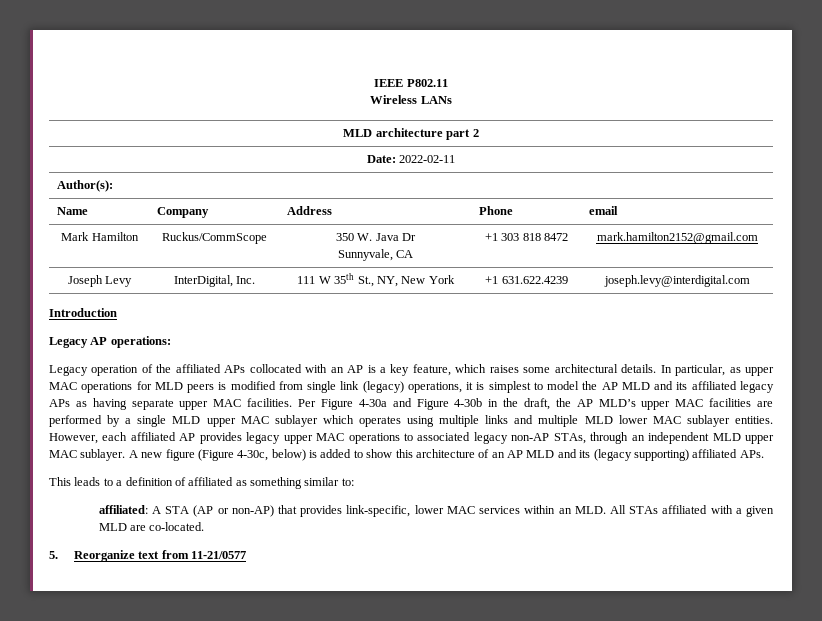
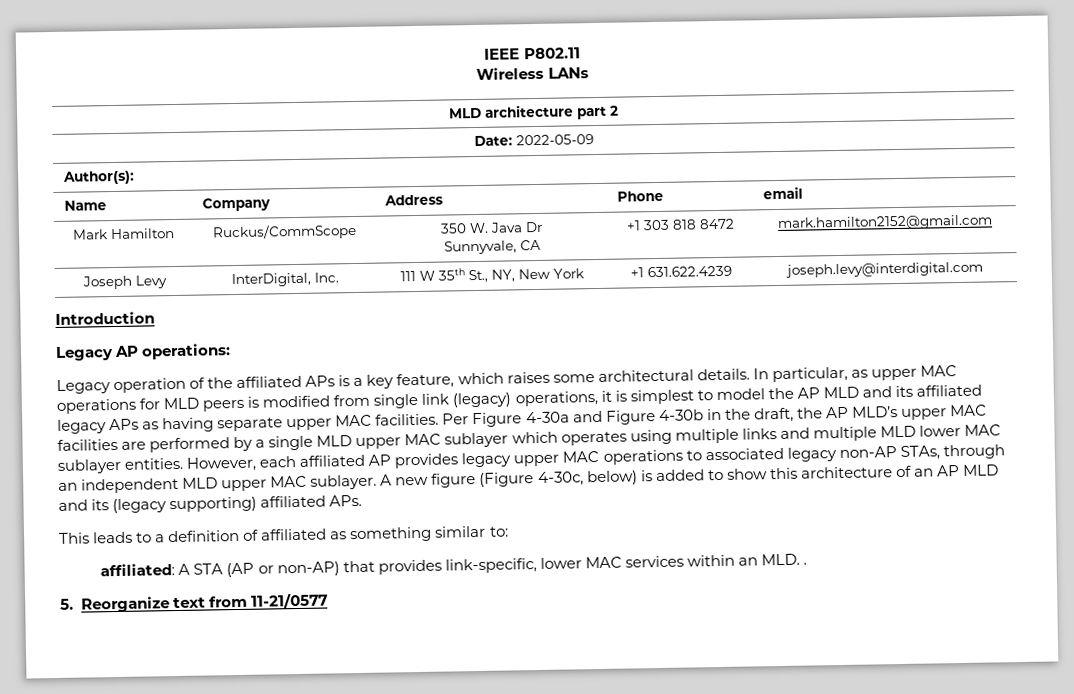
[399,155,456,163] 2022-02-11 -> [515,134,594,146] 2022-05-09
[249,364,364,373] collocated with an AP -> (336, 381) none
[609,505,775,517] [98,522,205,531] All STAs affiliated with a given MLD are co-located. -> [803,562,808,565] .

